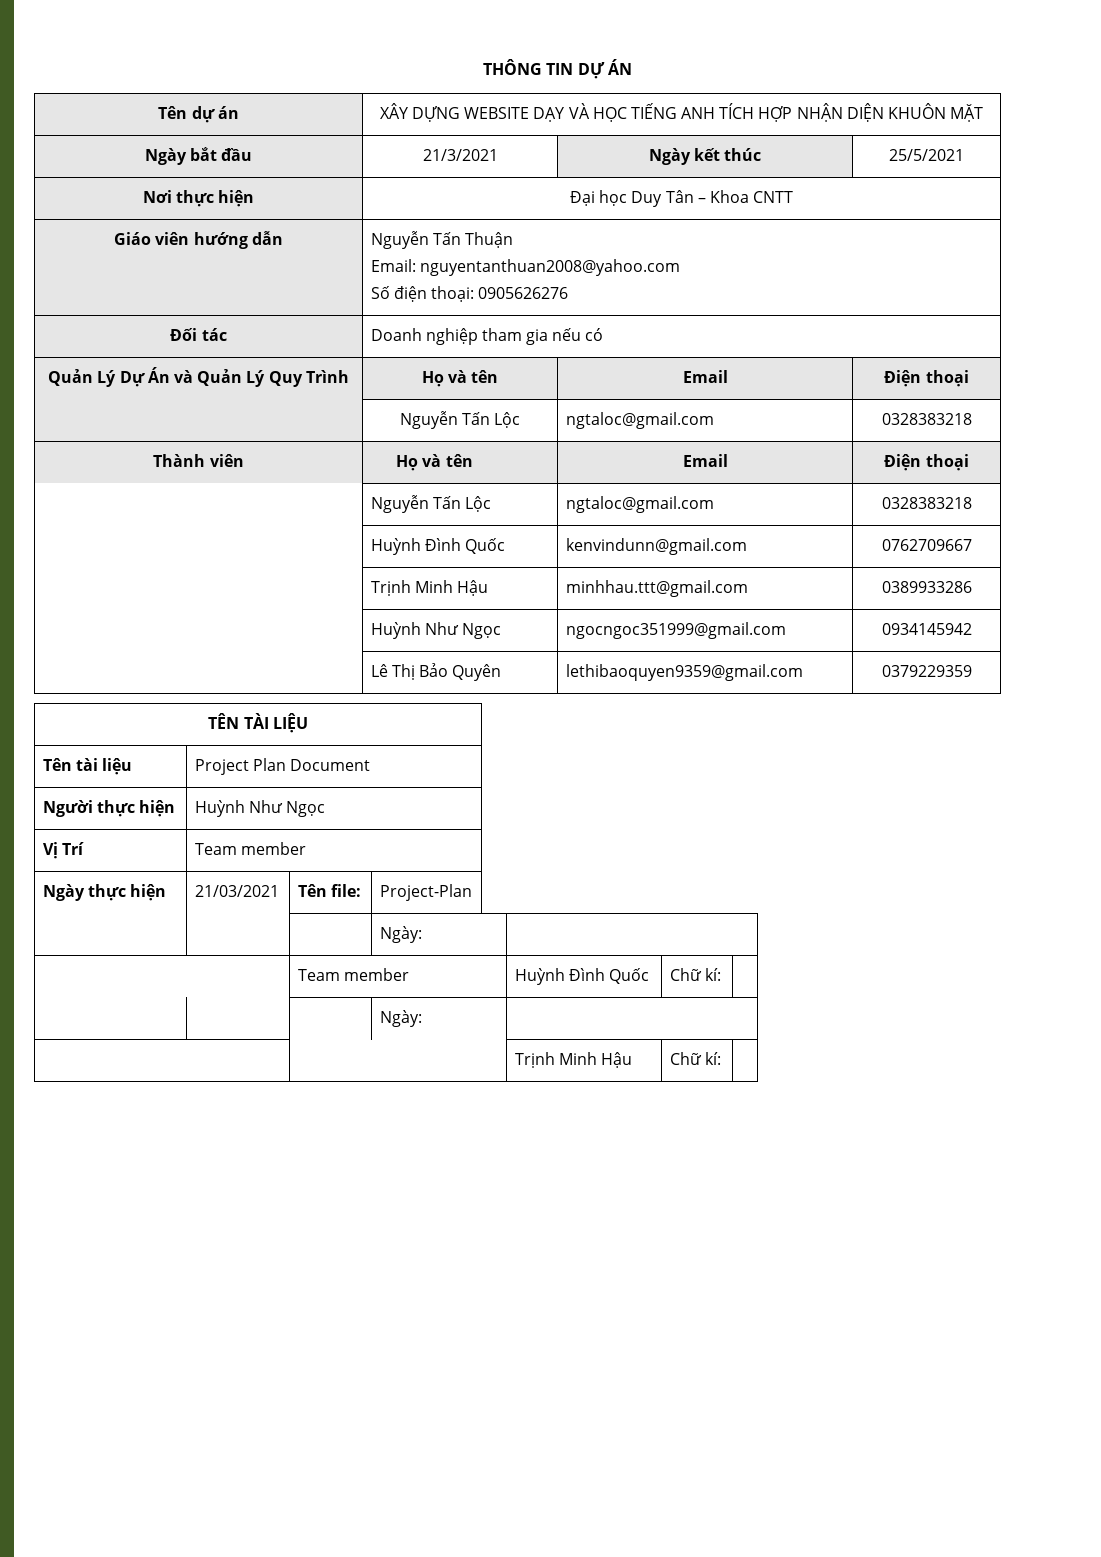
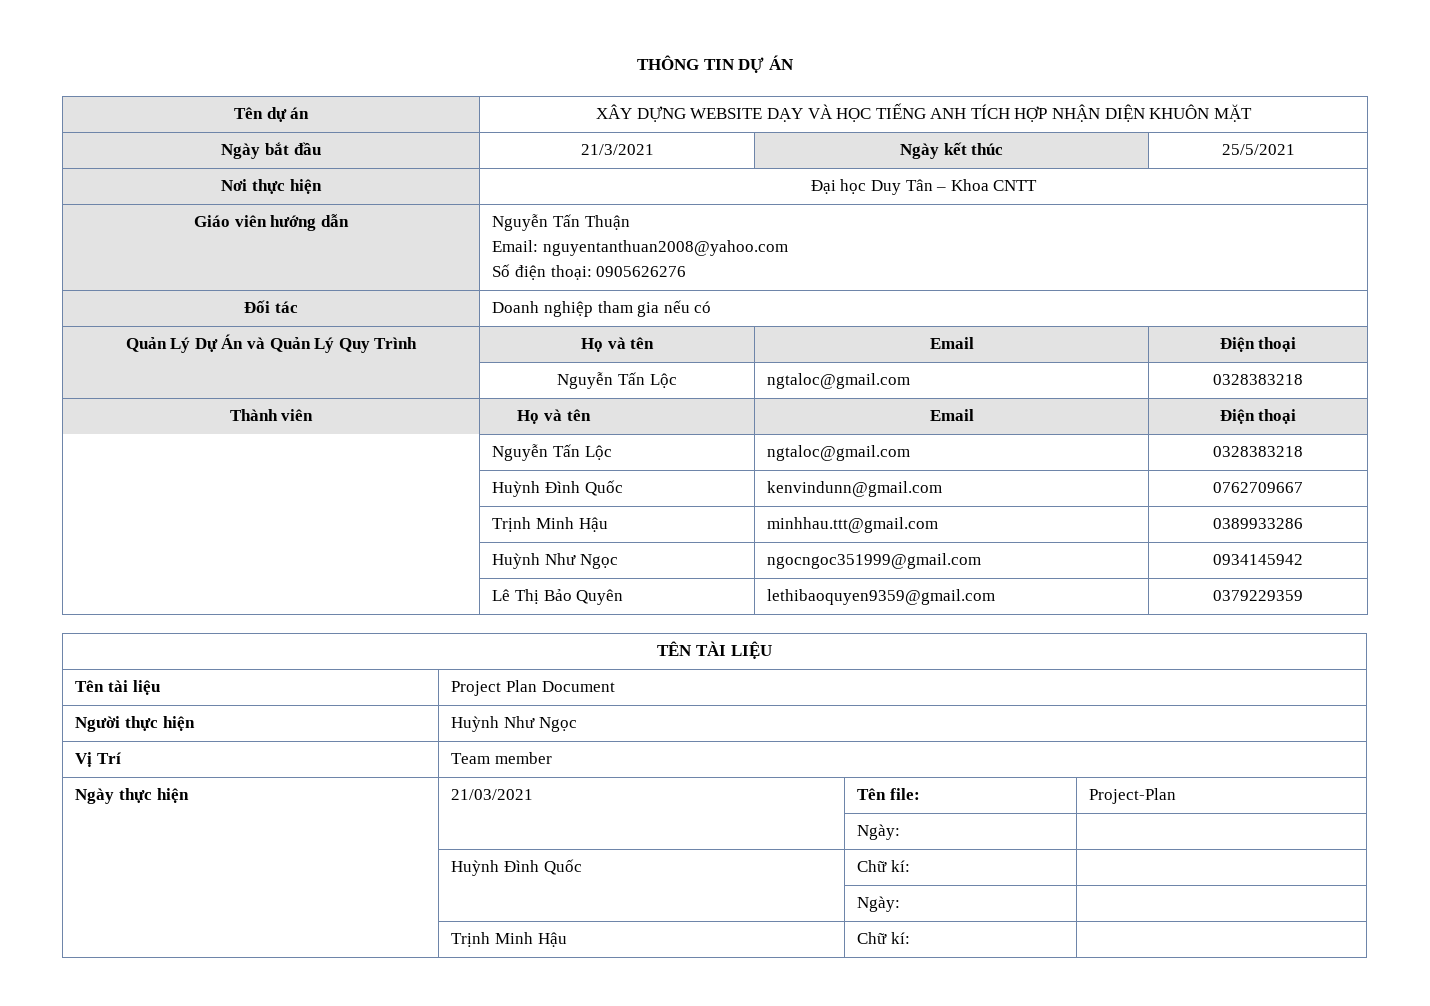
[379,926,422,943] [297,968,409,981] | Ngày: | // | Team member -> [857,824,901,840] Ngày: | //
[379,1010,422,1027] | Ngày: | // | | -> [857,896,901,912] Ngày: | // |

